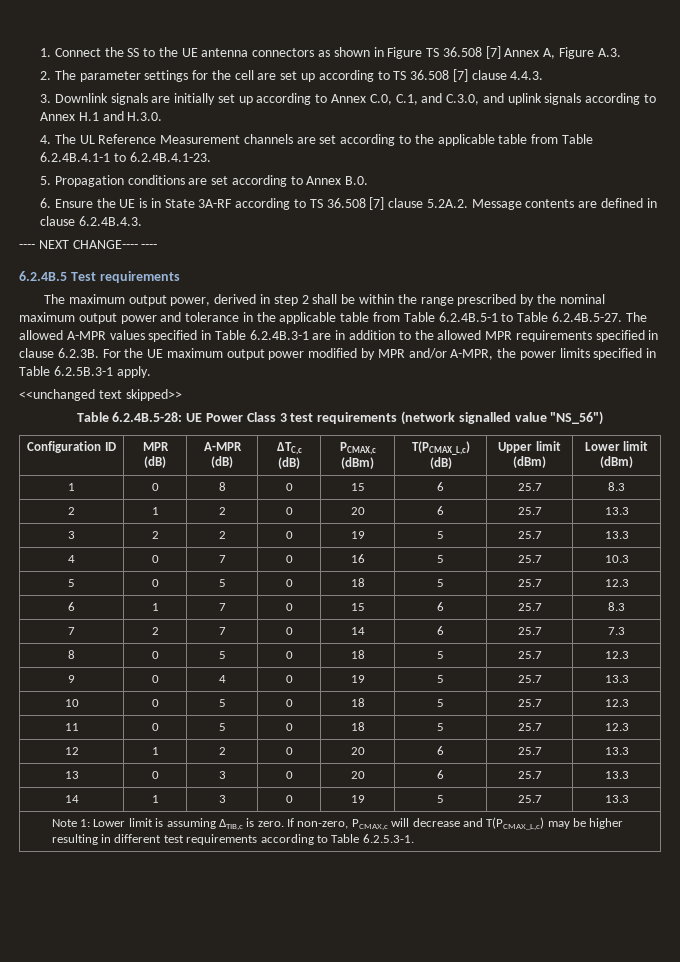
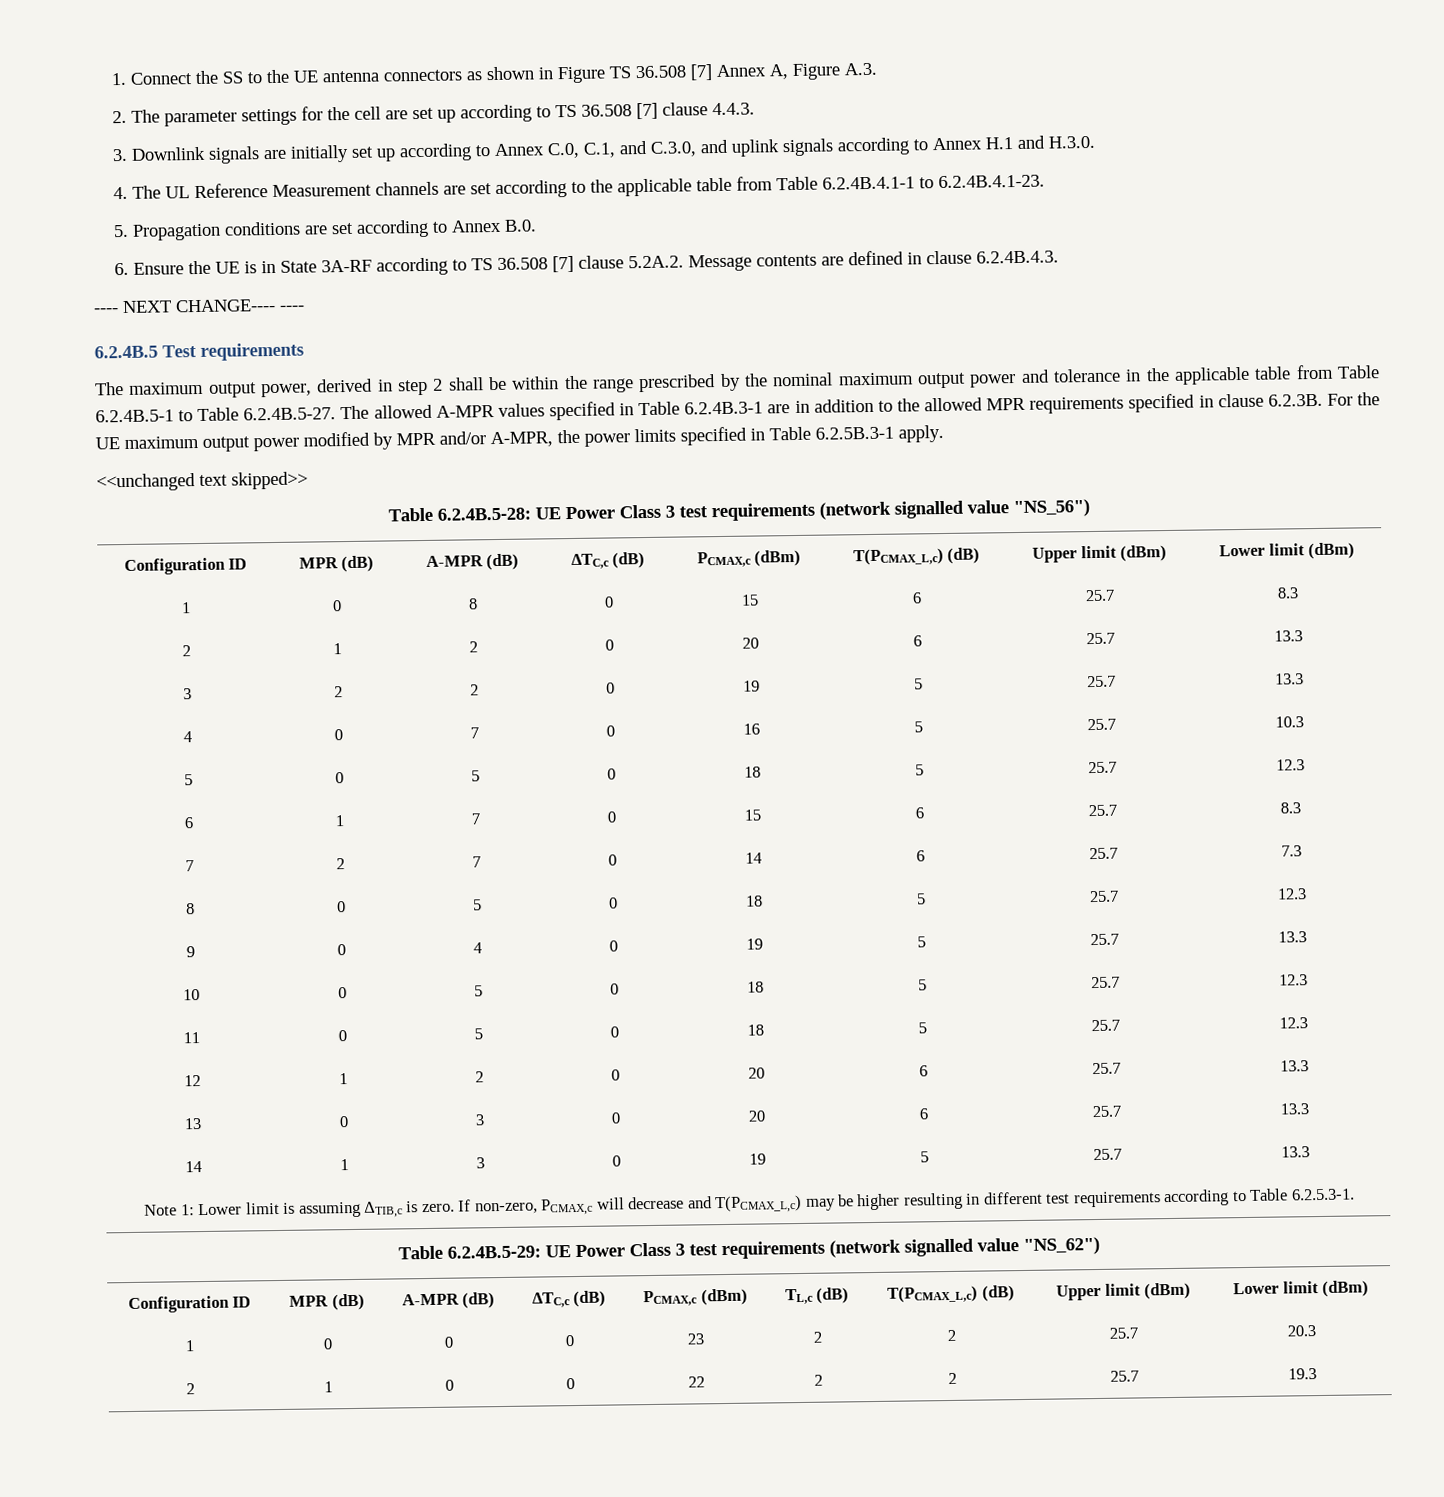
(414, 838) none -> [397,1236,1100,1260] [127,1295,252,1314] [289,1293,365,1311] [401,1292,496,1309] [531,1290,607,1308] [643,1288,748,1307] [784,1287,850,1305] [887,1285,1015,1303] [1056,1282,1191,1301] [1233,1280,1369,1297] [185,1340,195,1352] [322,1338,333,1350] [444,1336,454,1348] [564,1335,575,1347] [687,1333,705,1345] [812,1331,822,1343] [946,1329,956,1342] [1109,1327,1138,1339] [1286,1325,1316,1337] [186,1383,195,1395] [323,1381,333,1393] [445,1379,454,1391] [565,1378,575,1390] [688,1376,705,1388] [813,1374,823,1386] [947,1372,957,1385] [1110,1370,1139,1382] [1287,1368,1317,1380] // Table 6.2.4B.5-29: UE Power Class 3 test requirements (network signalled value "NS_62") // Configuration ID | MPR (dB) | A-MPR (dB) | ΔTC,c (dB) | PCMAX,c (dBm) | TL,c (dB) | T(PCMAX_L,c) (dB) | Upper limit (dBm) | Lower limit (dBm) // 1 | 0 | 0 | 0 | 23 | 2 | 2 | 25.7 | 20.3 // 2 | 1 | 0 | 0 | 22 | 2 | 2 | 25.7 | 19.3

